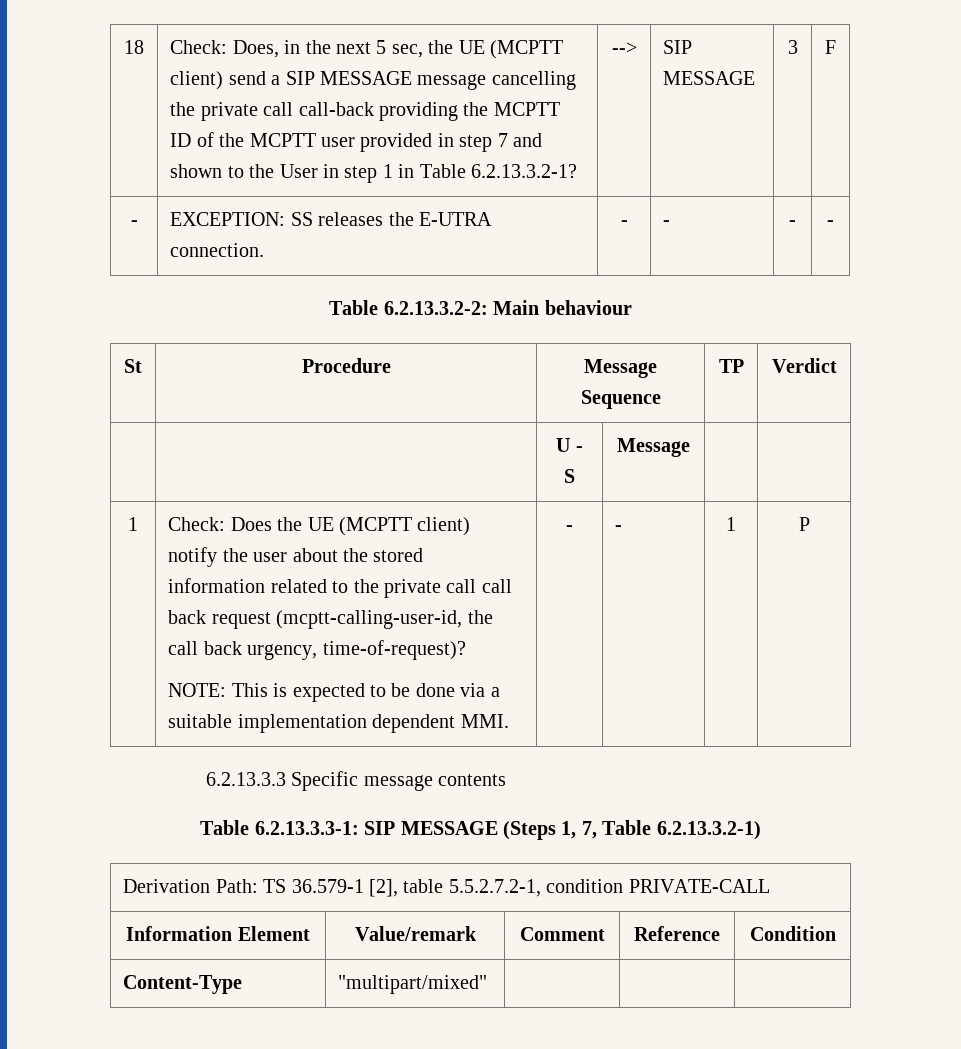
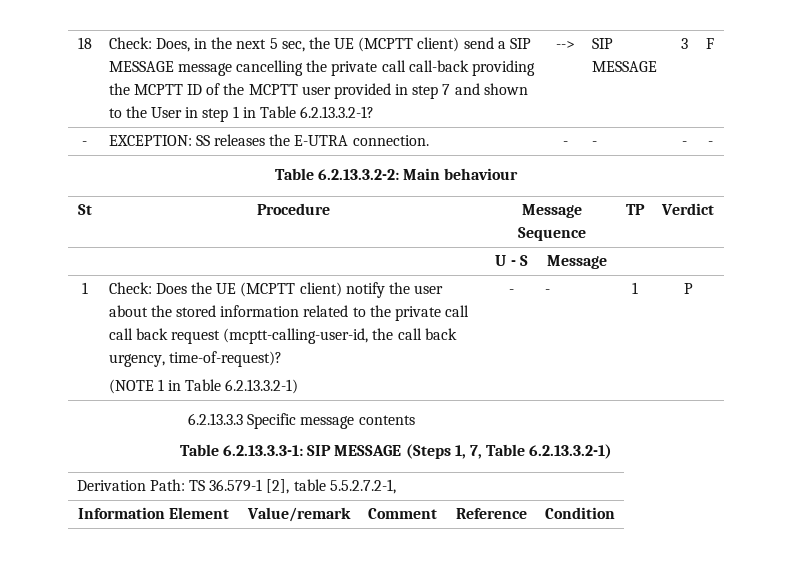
[168,683,500,702] [168,714,509,733] NOTE: This is expected to be done via a suitable implementation dependent MMI. -> [108,379,299,394] (NOTE 1 in Table 6.2.13.3.2-1)
[546,879,770,893] condition PRIVATE-CALL -> (396, 486) none
[123,975,243,994] [338,975,488,994] // Content-Type | "multipart/mixed" | | | -> (615, 513) none

